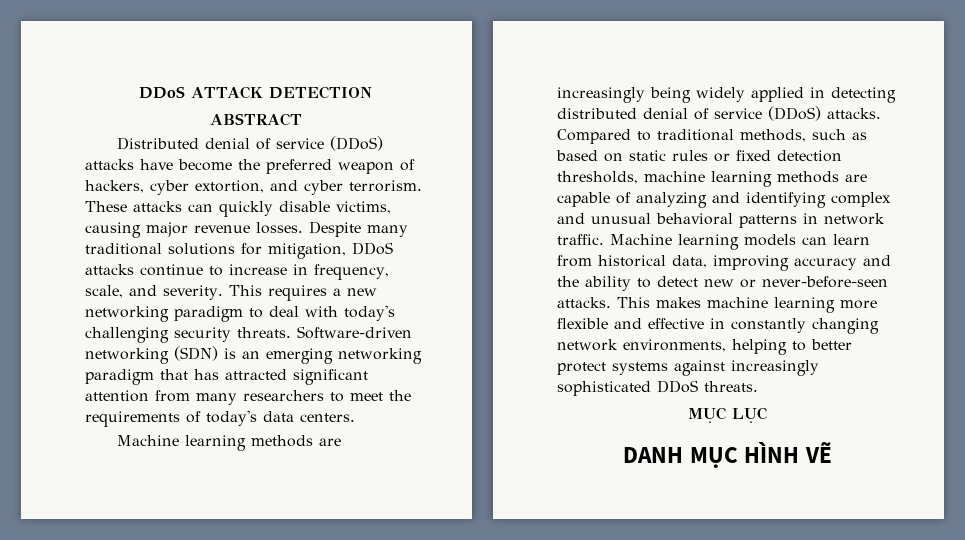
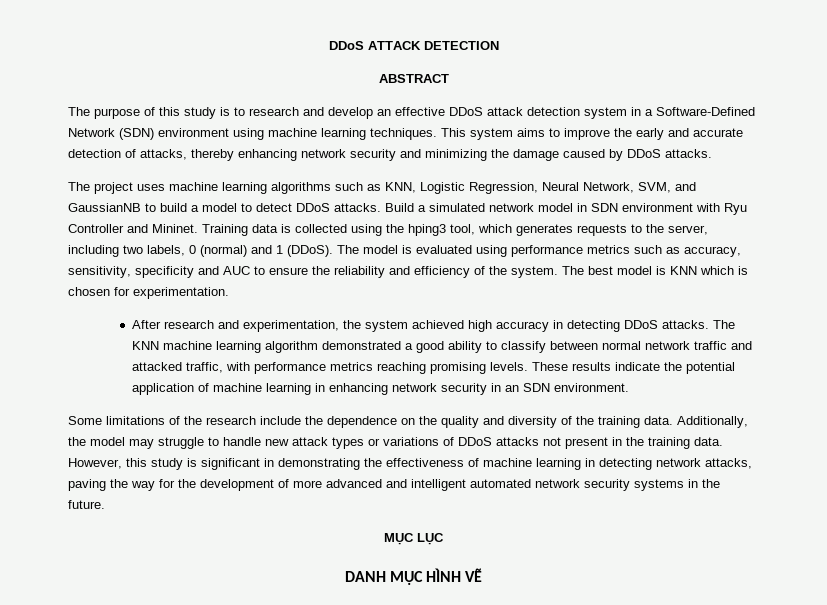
[117,136,384,151] [85,159,415,174] [85,180,422,195] [85,201,391,217] [85,221,408,238] [85,242,393,259] [85,264,389,280] [85,285,377,301] [85,305,395,322] [85,326,412,343] [85,346,422,364] [85,369,368,385] [85,390,411,405] [85,410,355,427] [117,435,342,451] [557,87,896,103] [557,106,881,121] [557,129,867,144] [556,150,842,162] [557,171,867,187] [557,192,891,208] [557,213,885,228] [557,234,870,250] [557,255,891,271] [557,276,888,291] [557,297,877,313] [557,318,879,334] [557,339,852,355] [557,360,819,376] [557,380,758,396] Distributed denial of service (DDoS) attacks have become the preferred weapon of hackers, cyber extortion, and cyber terrorism. These attacks can quickly disable victims, causing major revenue losses. Despite many traditional solutions for mitigation, DDoS attacks continue to increase in frequency, scale, and severity. This requires a new networking paradigm to deal with today's challenging security threats. Software-driven networking (SDN) is an emerging networking paradigm that has attracted significant attention from many researchers to meet the requirements of today's data centers. // Machine learning methods are increasingly being widely applied in detecting distributed denial of service (DDoS) attacks. Compared to traditional methods, such as based on static rules or fixed detection thresholds, machine learning methods are capable of analyzing and identifying complex and unusual behavioral patterns in network traffic. Machine learning models can learn from historical data, improving accuracy and the ability to detect new or never-before-seen attacks. This makes machine learning more flexible and effective in constantly changing network environments, helping to better protect systems against increasingly sophisticated DDoS threats. -> [68,107,755,119] [68,128,743,140] [68,149,712,161] [68,182,696,194] [68,203,747,215] [68,224,708,236] [68,245,741,257] [68,266,748,278] [68,287,229,299] [131,320,735,332] [131,341,752,353] [131,362,735,374] [131,383,629,395] [68,416,748,428] [68,437,723,449] [68,458,752,470] [68,479,720,491] [68,500,105,509] The purpose of this study is to research and develop an effective DDoS attack detection system in a Software-Defined Network (SDN) environment using machine learning techniques. This system aims to improve the early and accurate detection of attacks, thereby enhancing network security and minimizing the damage caused by DDoS attacks. // The project uses machine learning algorithms such as KNN, Logistic Regression, Neural Network, SVM, and GaussianNB to build a model to detect DDoS attacks. Build a simulated network model in SDN environment with Ryu Controller and Mininet. Training data is collected using the hping3 tool, which generates requests to the server, including two labels, 0 (normal) and 1 (DDoS). The model is evaluated using performance metrics such as accuracy, sensitivity, specificity and AUC to ensure the reliability and efficiency of the system. The best model is KNN which is chosen for experimentation. // After research and experimentation, the system achieved high accuracy in detecting DDoS attacks. The KNN machine learning algorithm demonstrated a good ability to classify between normal network traffic and attacked traffic, with performance metrics reaching promising levels. These results indicate the potential application of machine learning in enhancing network security in an SDN environment. // Some limitations of the research include the dependence on the quality and diversity of the training data. Additionally, the model may struggle to handle new attack types or variations of DDoS attacks not present in the training data. However, this study is significant in demonstrating the effectiveness of machine learning in detecting network attacks, paving the way for the development of more advanced and intelligent automated network security systems in the future.

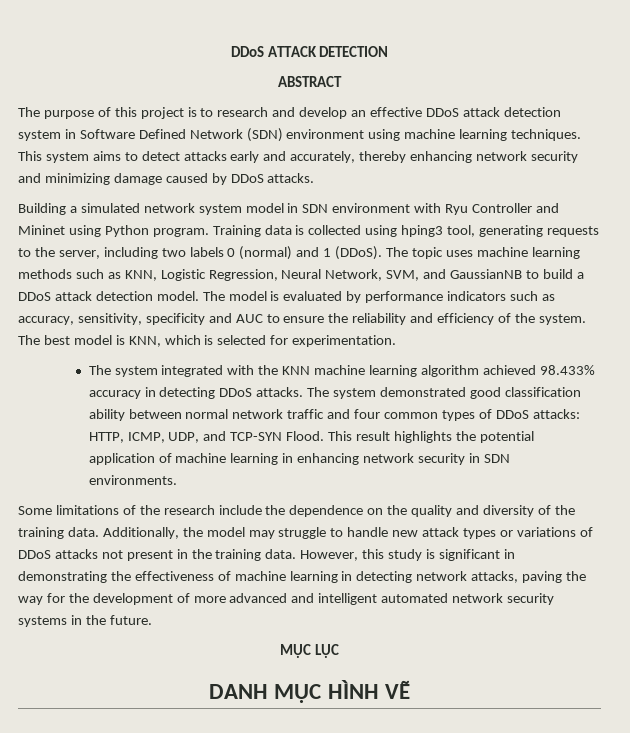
[184,107,216,119] study -> [140,107,184,119] project
[645,107,755,116] a Software-Defined -> [79,129,186,139] Software Defined
[564,128,743,140] [68,149,187,160] improve the early and accurate detection of attacks, -> [141,151,356,163] detect attacks early and accurately,
[491,149,509,158] the -> (110, 179) none
[68,182,133,194] The project -> [18,203,559,215] [18,225,599,237] [18,246,443,260] Building a simulated network system model in SDN environment with Ryu Controller and Mininet using Python program. Training data is collected using hping3 tool, generating requests to the server, including two labels 0 (normal) and 1 (DDoS). The topic
[271,182,331,194] algorithms -> [18,269,72,279] methods
[202,203,747,215] [68,224,708,236] [68,245,333,257] model to detect DDoS attacks. Build a simulated network model in SDN environment with Ryu Controller and Mininet. Training data is collected using the hping3 tool, which generates requests to the server, including two labels, 0 (normal) and 1 (DDoS). -> [18,291,199,301] DDoS attack detection model.
[476,245,630,257] using performance metrics -> [346,291,507,303] by performance indicators
[670,266,697,275] KNN -> [128,336,161,347] KNN,
[68,287,110,296] chosen -> [217,335,267,345] selected
[131,320,492,332] After research and experimentation, the system achieved high -> [88,365,595,377] The system integrated with the KNN machine learning algorithm achieved 98.433%
[131,341,546,353] KNN machine learning algorithm demonstrated a good ability to classify -> [333,387,581,399] [88,409,125,421] system demonstrated good classification ability
[131,362,660,374] attacked traffic, with performance metrics reaching promising levels. These results indicate -> [354,409,580,421] [88,431,452,443] four common types of DDoS attacks: HTTP, ICMP, UDP, and TCP-SYN Flood. This result highlights
[504,383,629,392] an SDN environment. -> [483,454,510,463] [88,475,177,485] SDN environments.

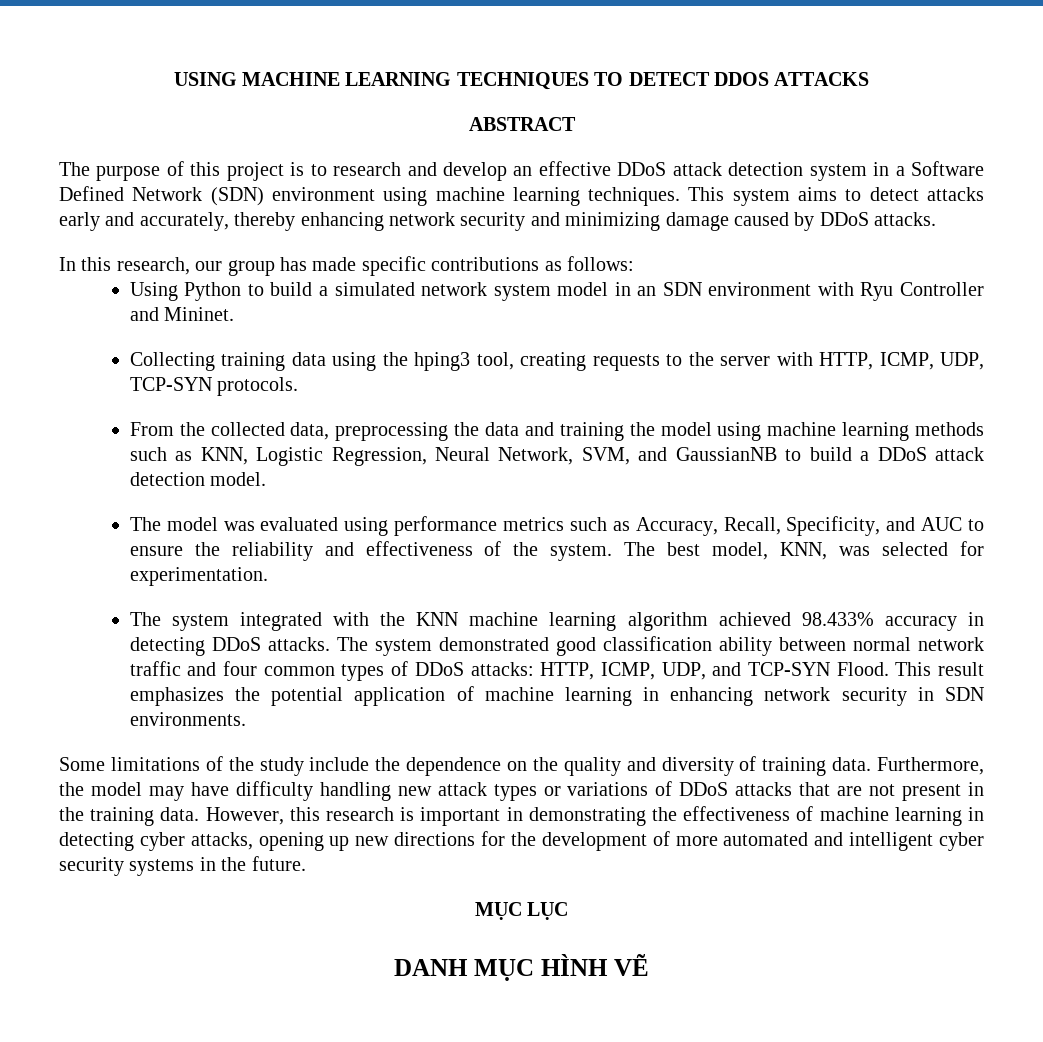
[230,46,389,57] DDoS ATTACK DETECTION -> [173,72,870,90] USING MACHINE LEARNING TECHNIQUES TO DETECT DDOS ATTACKS
(76, 134) none -> [895,166,905,176] a
[18,203,66,215] Building -> [59,256,634,276] [129,282,313,301] In this research, our group has made specific contributions as follows: // Using Python to build
(299, 208) none -> [637,286,657,296] an
[18,225,398,237] Mininet using Python program. Training data is collected using -> [164,307,235,321] [129,352,408,371] Mininet. // Collecting training data using the
[479,225,544,237] generating -> [520,352,587,371] creating
[58,246,473,260] server, including two labels 0 (normal) and 1 (DDoS). The topic uses -> [720,352,985,370] [129,377,299,396] [129,422,762,441] server with HTTP, ICMP, UDP, TCP-SYN protocols. // From the collected data, preprocessing the data and training the model using
(199, 296) none -> (267, 479) //
[270,291,555,303] [18,313,205,325] is evaluated by performance indicators such as accuracy, sensitivity, specificity -> [223,516,881,536] was evaluated using performance metrics such as Accuracy, Recall, Specificity,
[437,313,495,325] efficiency -> [365,541,473,556] effectiveness
[73,335,214,347] model is KNN, which is -> [712,542,871,560] model, KNN, was
[393,431,452,443] highlights -> [129,687,224,706] emphasizes
[163,505,215,515] research -> [259,757,304,776] study
[554,505,575,515] [18,527,179,539] the training data. Additionally, -> [762,757,984,776] training data. Furthermore,
[278,527,389,539] struggle to handle -> [190,781,391,801] have difficulty handling
(98, 554) none -> [799,782,863,796] that are
[388,549,500,561] study is significant -> [325,807,501,826] research is important
[416,571,587,583] [18,596,43,605] network attacks, paving the way -> [139,832,476,851] cyber attacks, opening up new directions
[229,593,288,603] advanced -> [723,832,809,846] automated
[381,593,504,603] automated network -> [939,832,985,851] cyber

